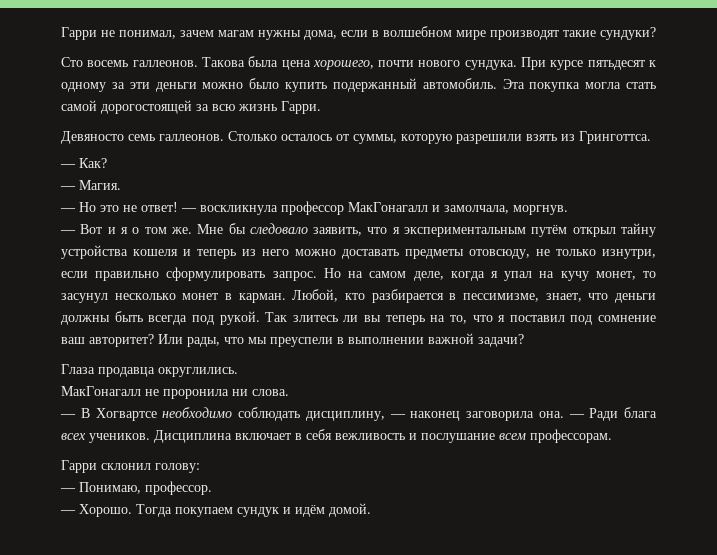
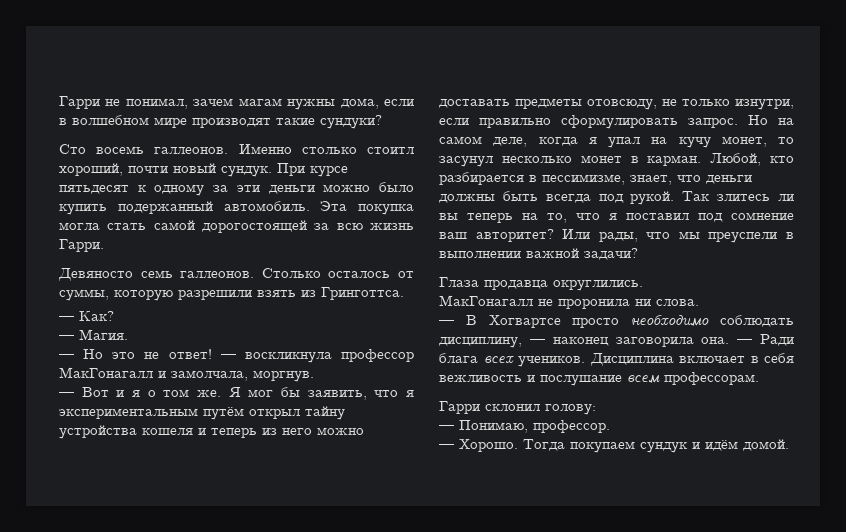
[201,56,517,70] Такова была цена хорошего, почти нового сундука. -> [238,144,414,154] [59,163,272,177] Именно столько стоитл хороший, почти новый сундук.
[197,223,308,234] Мне бы следовало -> [228,387,300,397] Я мог бы
(157, 414) none -> [572,318,620,328] просто

